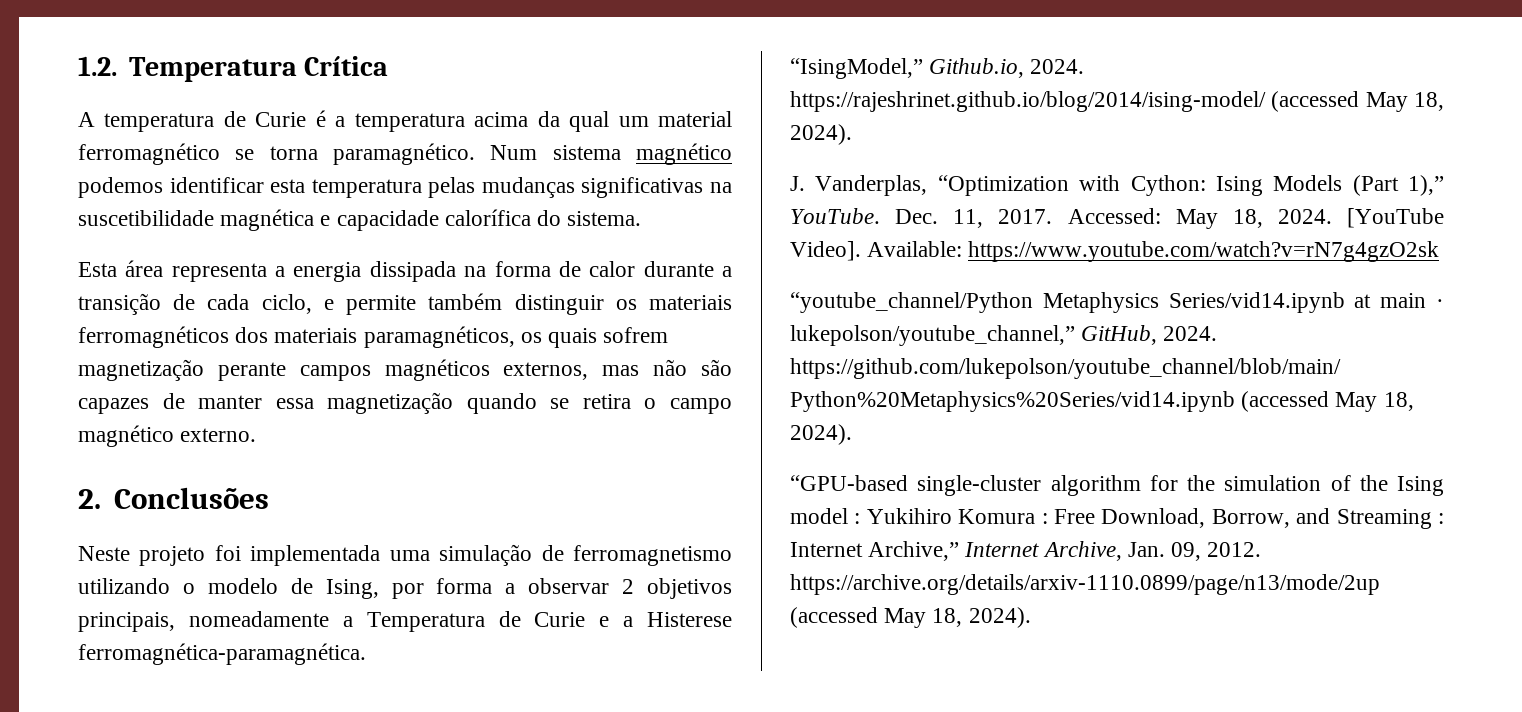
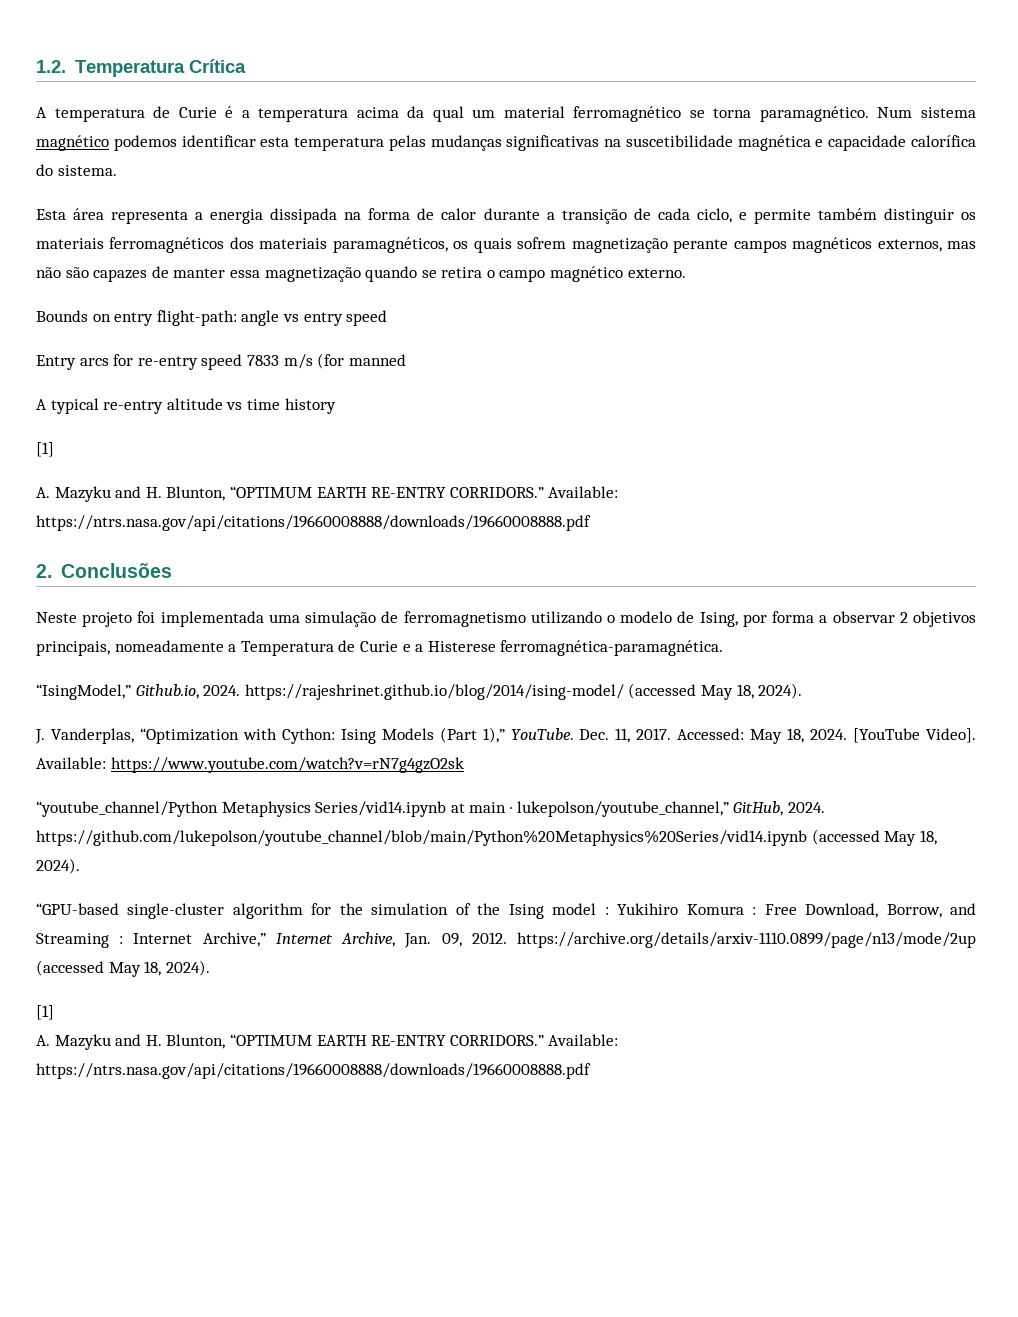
(257, 435) none -> [36,310,388,326] [36,353,406,370] [36,398,336,414] [36,442,54,457] [36,486,619,502] [36,515,591,531] // Bounds on entry flight-path: angle vs entry speed // Entry arcs for re-entry speed 7833 m/s (for manned // A typical re-entry altitude vs time history // [1] // A. Mazyku and H. Blunton, “OPTIMUM EARTH RE-ENTRY CORRIDORS.” Available: https://ntrs.nasa.gov/api/citations/19660008888/downloads/19660008888.pdf
(1031, 617) none -> [36,1005,54,1020] [36,1034,619,1050] [36,1063,591,1079] // [1] // A. Mazyku and H. Blunton, “OPTIMUM EARTH RE-ENTRY CORRIDORS.” Available: https://ntrs.nasa.gov/api/citations/19660008888/downloads/19660008888.pdf

